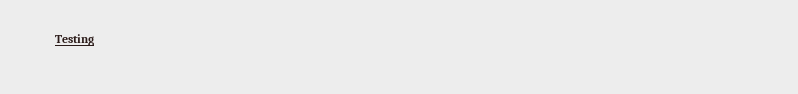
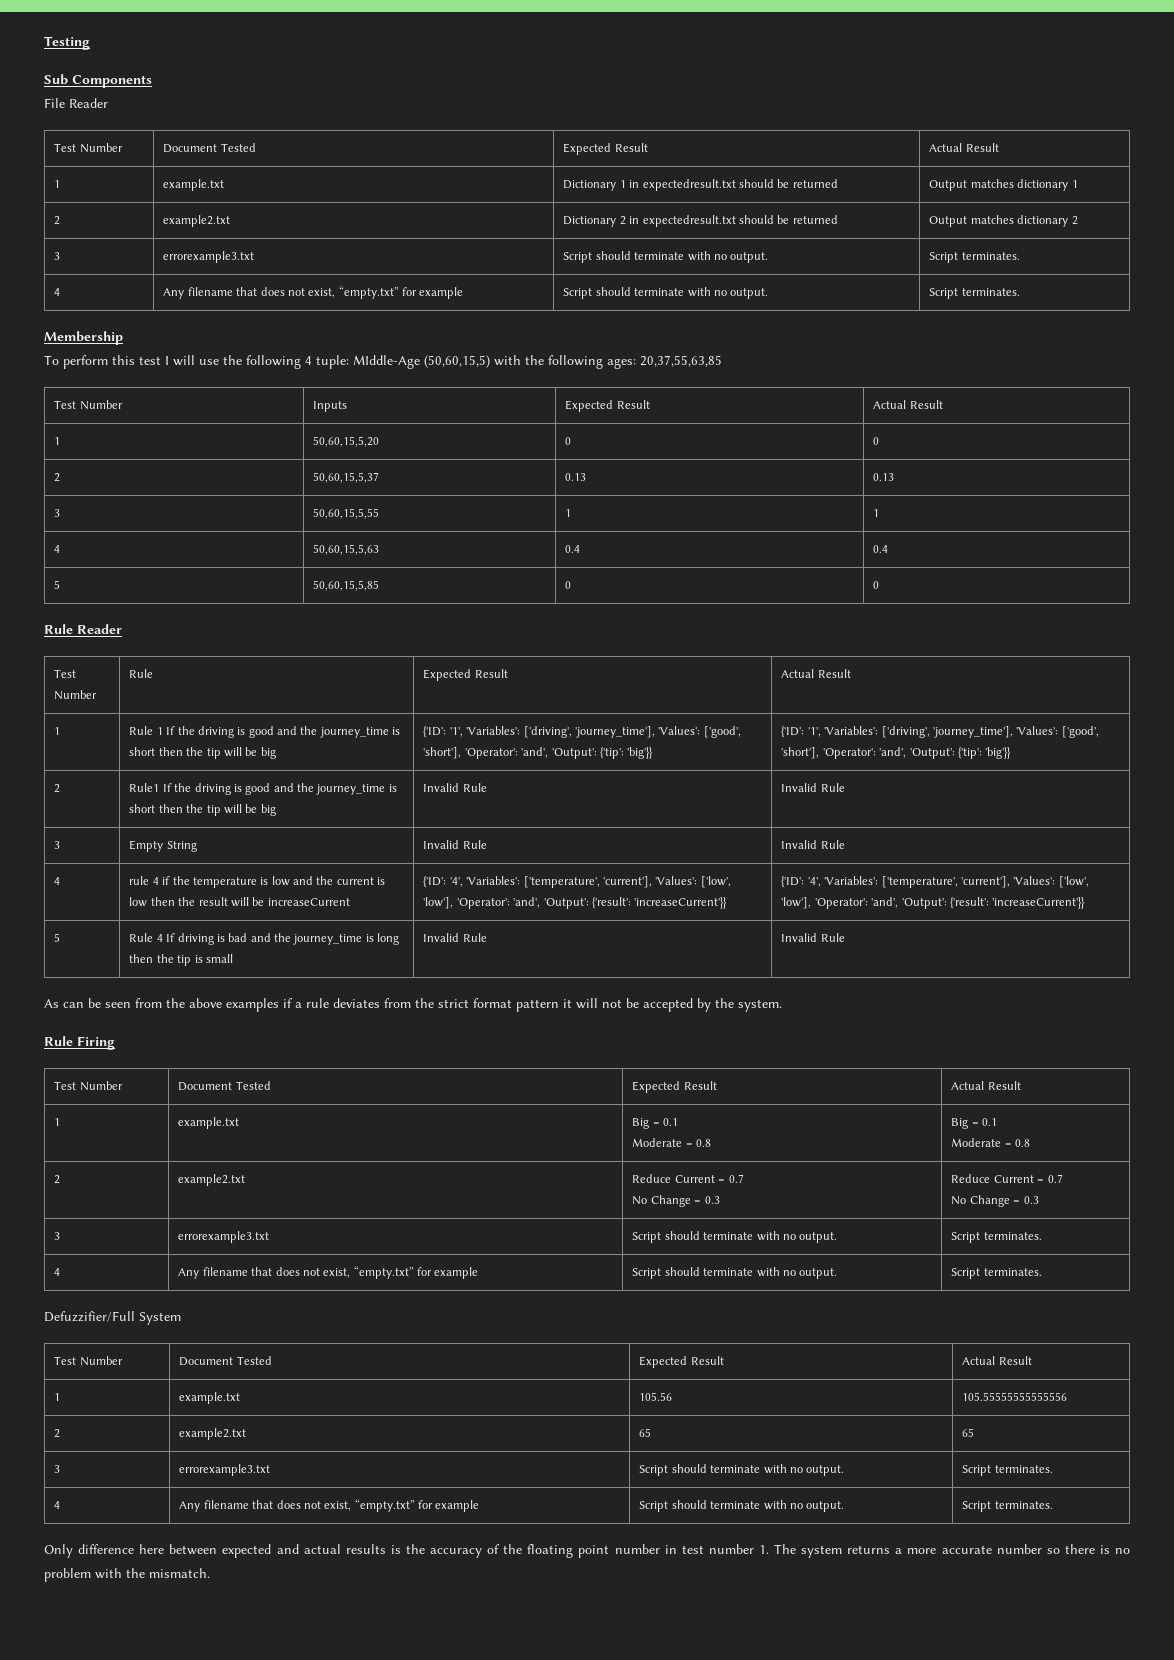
(94, 40) none -> [44,74,152,88] [44,98,108,108] [54,143,123,153] [163,143,256,153] [563,143,648,155] [929,143,999,152] [54,180,61,188] [163,179,225,191] [563,179,838,191] [929,179,1078,191] [54,216,61,225] [163,215,231,227] [563,215,838,227] [929,215,1078,227] [54,252,61,260] [163,251,255,263] [563,251,769,263] [929,252,1020,263] [54,288,61,296] [163,286,464,299] [563,287,769,299] [929,288,1020,299] [44,331,123,345] [44,355,722,369] [54,400,123,410] [313,401,348,412] [565,400,650,412] [873,400,943,409] [54,437,61,445] [313,436,380,447] [565,437,572,445] [873,437,880,445] [54,473,61,482] [313,472,380,483] [565,473,587,481] [873,473,895,481] [54,509,61,517] [313,508,380,519] [565,509,572,517] [873,509,880,517] [54,545,61,553] [313,544,380,555] [565,545,581,553] [873,545,889,553] [54,580,61,589] [313,580,380,591] [565,581,572,589] [873,581,880,589] [44,624,122,634] [54,669,77,678] [54,690,98,700] [129,669,154,678] [423,669,508,681] [781,669,851,678] [54,727,61,735] [129,726,401,738] [129,747,276,759] [423,726,741,738] [423,747,654,759] [781,726,1099,738] [781,747,1012,759] [54,784,61,793] [129,783,397,795] [129,804,276,816] [423,783,487,792] [781,783,845,792] [54,841,61,849] [129,840,197,852] [423,840,487,849] [781,840,845,849] [54,877,61,885] [129,876,386,888] [129,897,350,907] [423,876,731,888] [423,897,728,909] [781,876,1089,888] [781,897,1086,909] [54,933,61,942] [129,933,400,945] [129,954,233,966] [423,933,487,942] [781,933,845,942] [44,998,782,1012] [44,1036,115,1050] [54,1081,123,1091] [178,1081,271,1091] [632,1081,717,1093] [951,1081,1021,1090] [54,1118,61,1126] [178,1117,240,1129] [632,1118,679,1129] [632,1138,712,1147] [951,1118,998,1129] [951,1138,1031,1147] [54,1175,61,1184] [178,1174,246,1186] [632,1174,744,1183] [632,1195,720,1207] [951,1174,1063,1183] [951,1195,1039,1207] [54,1232,61,1240] [178,1231,270,1243] [632,1231,838,1243] [951,1232,1042,1243] [54,1268,61,1276] [178,1266,479,1279] [632,1267,838,1279] [951,1268,1042,1279] [44,1311,181,1325] [54,1356,123,1366] [179,1356,272,1366] [639,1356,724,1368] [962,1356,1032,1365] [54,1393,61,1401] [179,1392,241,1404] [639,1392,673,1401] [962,1392,1068,1401] [54,1429,61,1438] [179,1428,247,1440] [639,1428,652,1437] [962,1428,975,1437] [54,1465,61,1473] [179,1464,271,1476] [639,1464,845,1476] [962,1465,1053,1476] [54,1501,61,1509] [179,1499,480,1512] [639,1500,845,1512] [962,1501,1053,1512] [44,1544,1131,1558] [44,1568,210,1582] // Sub Components // File Reader // Test Number | Document Tested | Expected Result | Actual Result // 1 | example.txt | Dictionary 1 in expectedresult.txt should be returned | Output matches dictionary 1 // 2 | example2.txt | Dictionary 2 in expectedresult.txt should be returned | Output matches dictionary 2 // 3 | errorexample3.txt | Script should terminate with no output. | Script terminates. // 4 | Any filename that does not exist, “empty.txt” for example | Script should terminate with no output. | Script terminates. // Membership // To perform this test I will use the following 4 tuple: MIddle-Age (50,60,15,5) with the following ages: 20,37,55,63,85 // Test Number | Inputs | Expected Result | Actual Result // 1 | 50,60,15,5,20 | 0 | 0 // 2 | 50,60,15,5,37 | 0.13 | 0.13 // 3 | 50,60,15,5,55 | 1 | 1 // 4 | 50,60,15,5,63 | 0.4 | 0.4 // 5 | 50,60,15,5,85 | 0 | 0 // Rule Reader // Test Number | Rule | Expected Result | Actual Result // 1 | Rule 1 If the driving is good and the journey_time is short then the tip will be big | {'ID': '1', 'Variables': ['driving', 'journey_time'], 'Values': ['good', 'short'], 'Operator': 'and', 'Output': {'tip': 'big'}} | {'ID': '1', 'Variables': ['driving', 'journey_time'], 'Values': ['good', 'short'], 'Operator': 'and', 'Output': {'tip': 'big'}} // 2 | Rule1 If the driving is good and the journey_time is short then the tip will be big | Invalid Rule | Invalid Rule // 3 | Empty String | Invalid Rule | Invalid Rule // 4 | rule 4 if the temperature is low and the current is low then the result will be increaseCurrent | {'ID': '4', 'Variables': ['temperature', 'current'], 'Values': ['low', 'low'], 'Operator': 'and', 'Output': {'result': 'increaseCurrent'}} | {'ID': '4', 'Variables': ['temperature', 'current'], 'Values': ['low', 'low'], 'Operator': 'and', 'Output': {'result': 'increaseCurrent'}} // 5 | Rule 4 If driving is bad and the journey_time is long then the tip is small | Invalid Rule | Invalid Rule // As can be seen from the above examples if a rule deviates from the strict format pattern it will not be accepted by the system. // Rule Firing // Test Number | Document Tested | Expected Result | Actual Result // 1 | example.txt | Big = 0.1 // Moderate = 0.8 | Big = 0.1 // Moderate = 0.8 // 2 | example2.txt | Reduce Current = 0.7 // No Change = 0.3 | Reduce Current = 0.7 // No Change = 0.3 // 3 | errorexample3.txt | Script should terminate with no output. | Script terminates. // 4 | Any filename that does not exist, “empty.txt” for example | Script should terminate with no output. | Script terminates. // Defuzzifier/Full System // Test Number | Document Tested | Expected Result | Actual Result // 1 | example.txt | 105.56 | 105.55555555555556 // 2 | example2.txt | 65 | 65 // 3 | errorexample3.txt | Script should terminate with no output. | Script terminates. // 4 | Any filename that does not exist, “empty.txt” for example | Script should terminate with no output. | Script terminates. // Only difference here between expected and actual results is the accuracy of the floating point number in test number 1. The system returns a more accurate number so there is no problem with the mismatch.

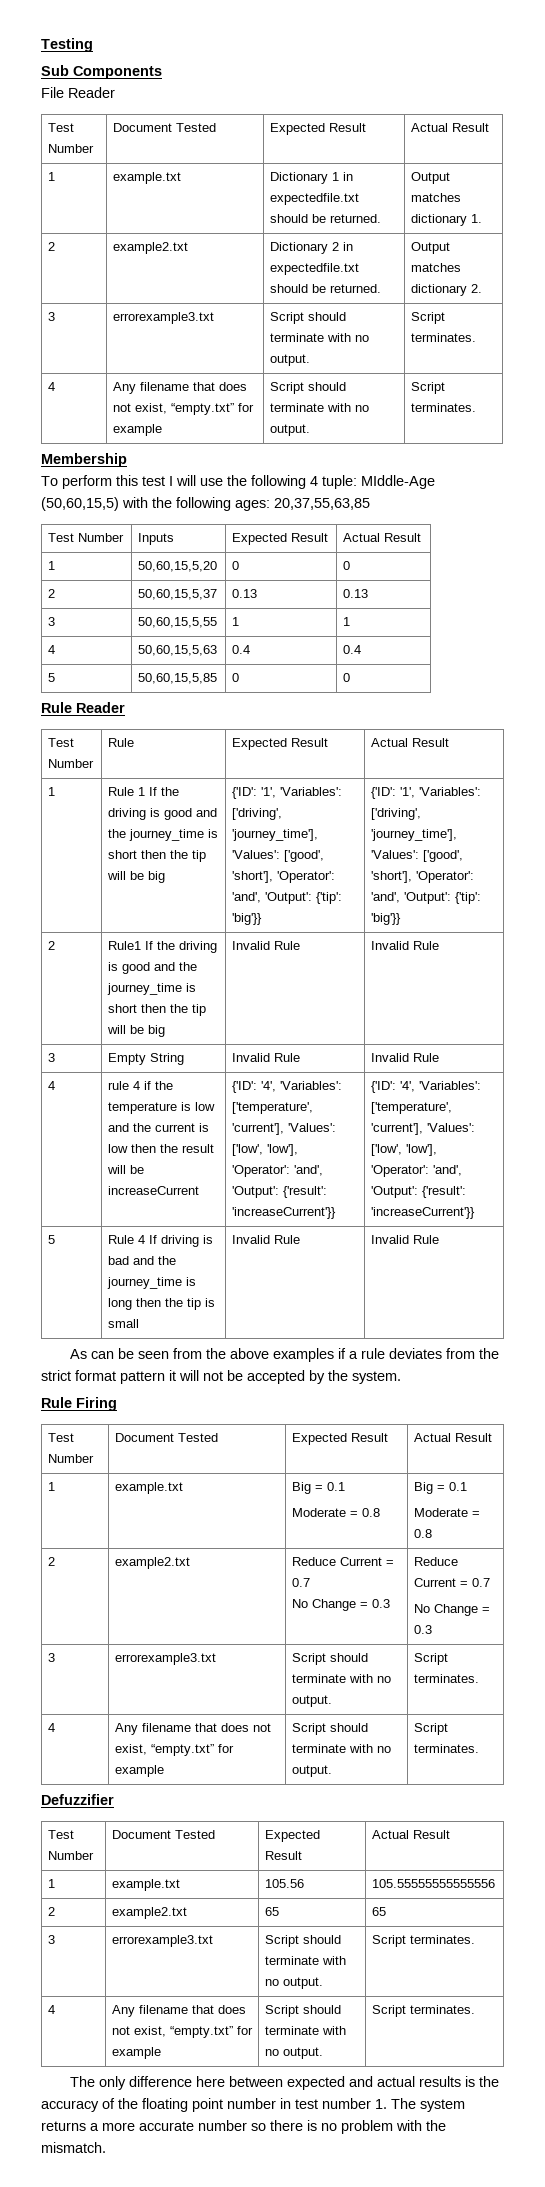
[642,179,838,191] [929,179,1078,191] expectedresult.txt should be returned | Output matches dictionary 1 -> [269,193,359,205] [269,214,381,223] [410,172,450,184] [410,193,461,202] [410,214,482,226] expectedfile.txt should be returned. | Output matches dictionary 1.
[642,215,838,227] [929,215,1078,227] expectedresult.txt should be returned | Output matches dictionary 2 -> [269,263,359,275] [269,284,381,293] [410,242,450,254] [410,263,461,272] [410,284,482,296] expectedfile.txt should be returned. | Output matches dictionary 2.
[44,1311,181,1325] Defuzzifier/Full System -> [41,1794,114,1805] Defuzzifier
[44,1544,73,1558] Only -> [70,2076,127,2090] The only

